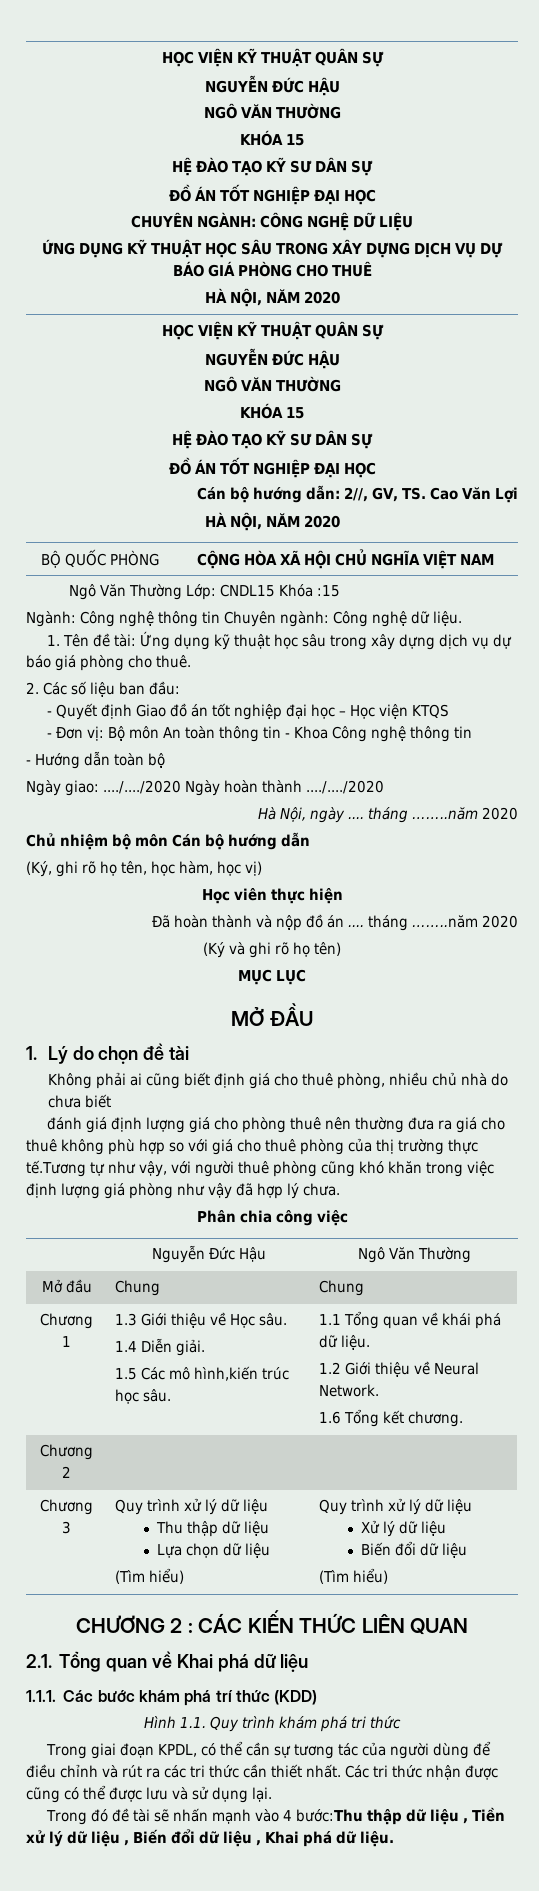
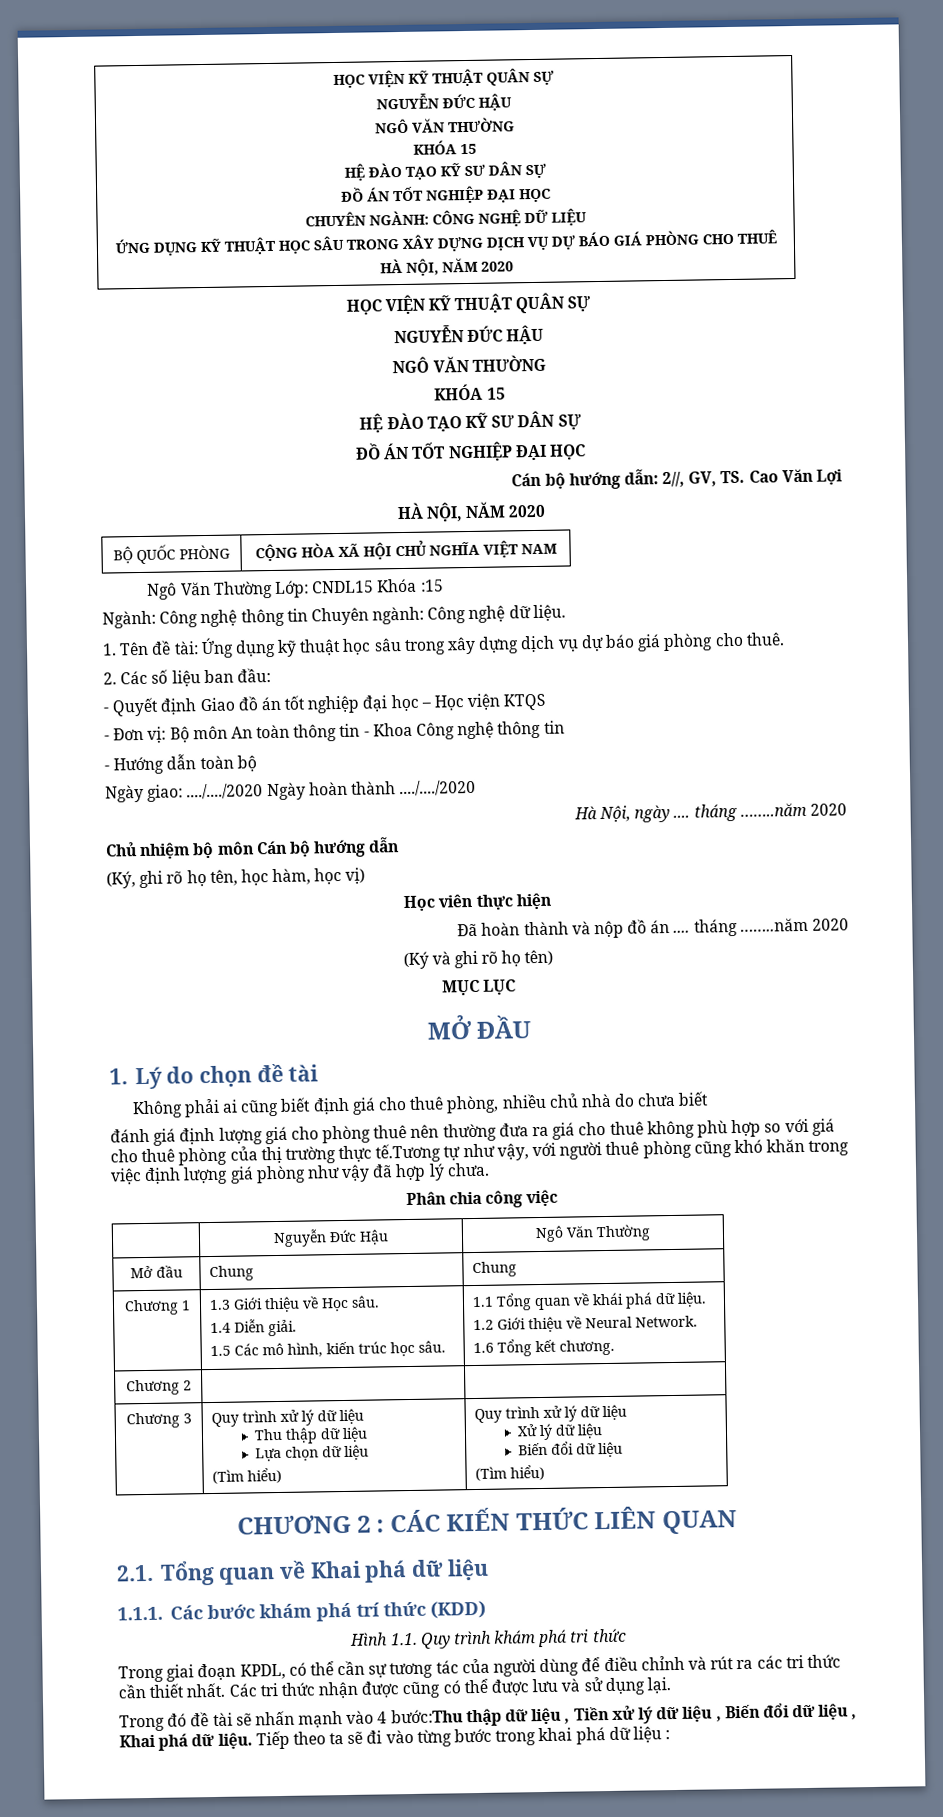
[193,1366,258,1381] hình,kiến -> [287,1341,356,1358] hình, kiến
(394, 1839) none -> [255,1726,671,1750] Tiếp theo ta sẽ đi vào từng bước trong khai phá dữ liệu :

